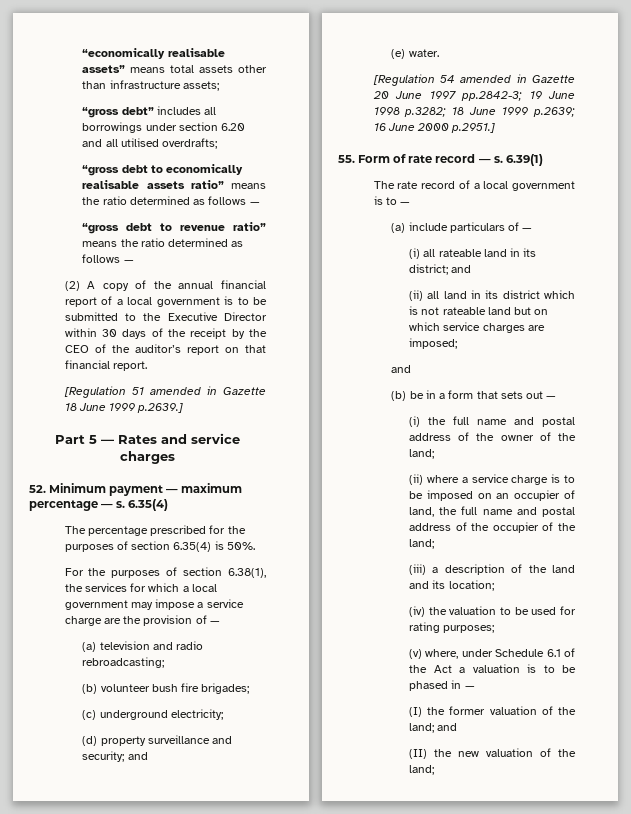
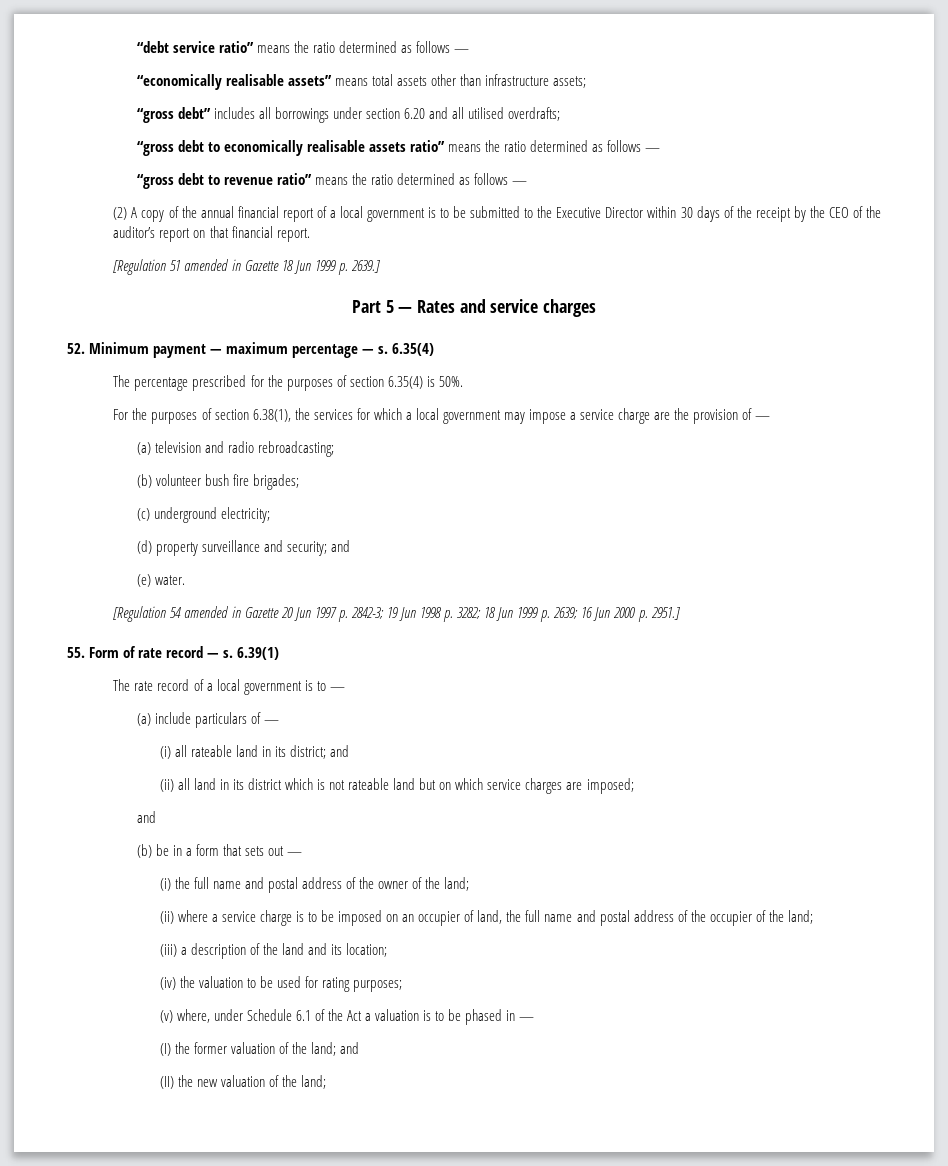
(82, 53) none -> [136,41,469,53] “debt service ratio” means the ratio determined as follows — //
[78,403,184,413] June 1999 p.2639.] -> [293,260,380,275] Jun 1999 p. 2639.]
[395,91,575,101] [373,107,575,117] [373,123,496,133] June 1997 pp.2842-3; 19 June 1998 p.3282; 18 June 1999 p.2639; 16 June 2000 p.2951.] -> [293,607,680,622] Jun 1997 p. 2842-3; 19 Jun 1998 p. 3282; 18 Jun 1999 p. 2639; 16 Jun 2000 p. 2951.]

